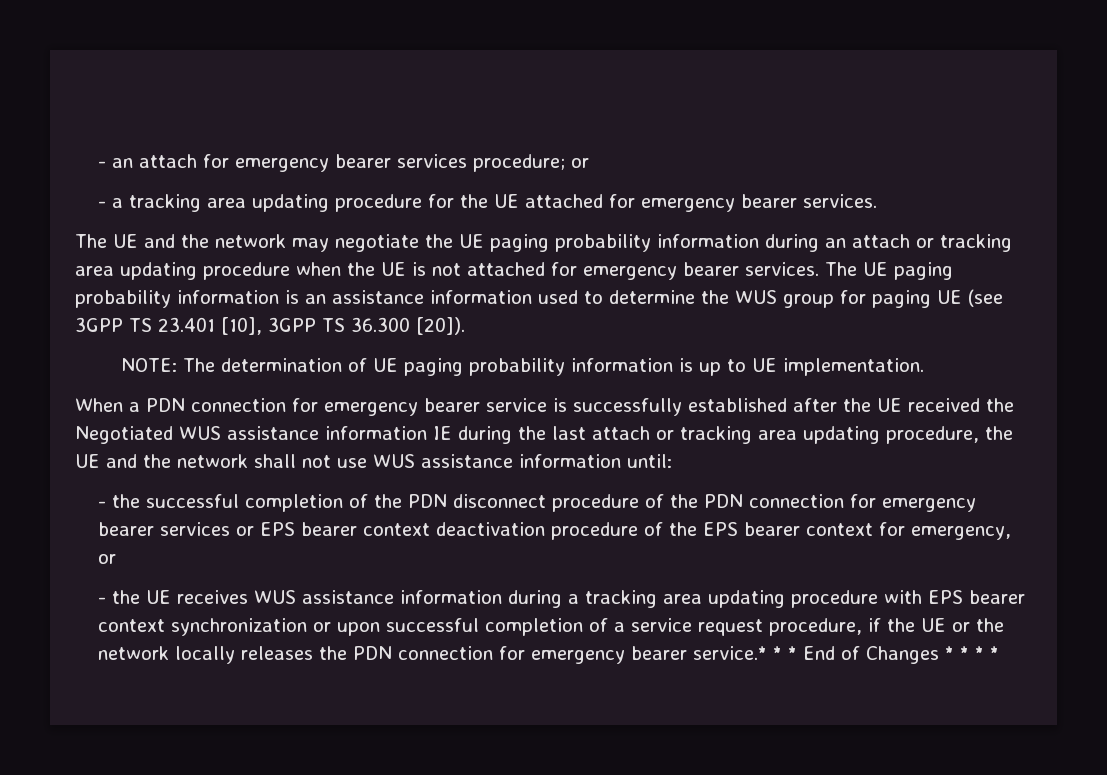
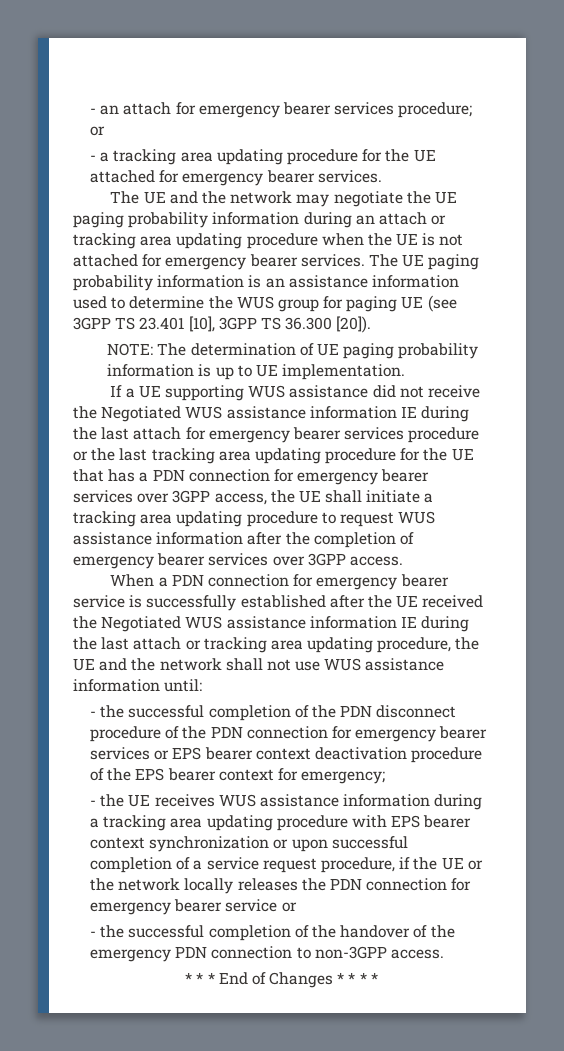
(925, 367) none -> [110,385,480,401] [73,406,470,422] [73,427,480,443] [73,448,474,464] [73,469,430,485] [73,490,434,505] [73,511,436,527] [73,532,414,548] [73,553,403,569] // If a UE supporting WUS assistance did not receive the Negotiated WUS assistance information IE during the last attach for emergency bearer services procedure or the last tracking area updating procedure for the UE that has a PDN connection for emergency bearer services over 3GPP access, the UE shall initiate a tracking area updating procedure to request WUS assistance information after the completion of emergency bearer services over 3GPP access.
[911,526,1012,540] [98,554,117,564] emergency, or -> [301,771,386,784] emergency;
[693,646,768,660] service.* -> [225,899,297,912] [90,925,455,941] [90,946,445,962] [185,972,193,984] service or // - the successful completion of the handover of the emergency PDN connection to non-3GPP access. // *

